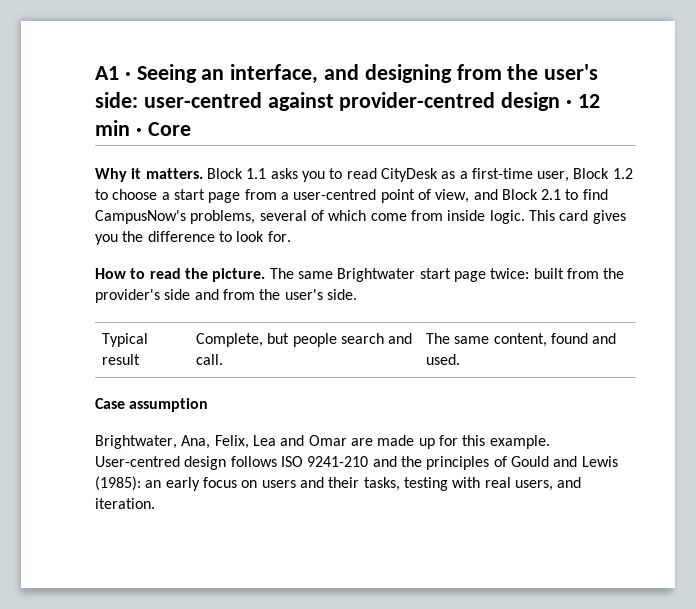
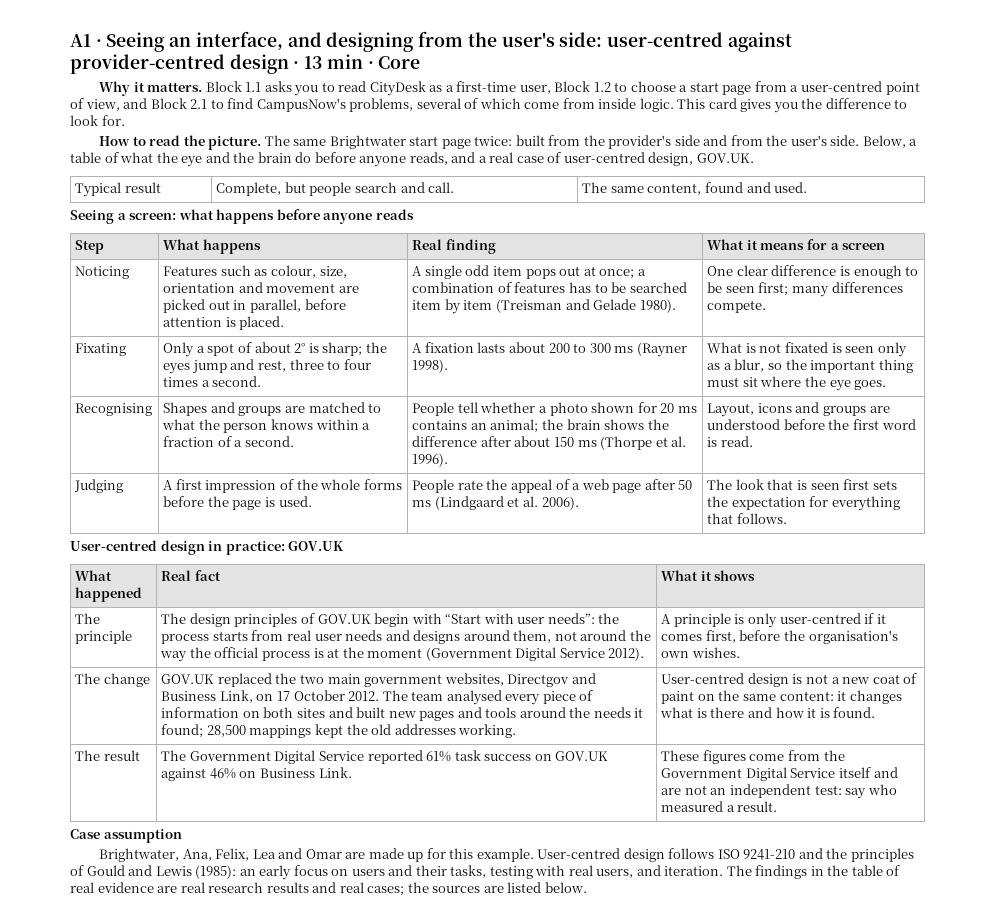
[577,94,600,108] 12 -> [304,56,323,69] 13
(357, 294) none -> [862,135,918,148] [70,152,754,167] Below, a table of what the eye and the brain do before anyone reads, and a real case of user-centred design, GOV.UK.
(460, 359) none -> [70,209,414,224] [75,240,105,254] [163,239,261,254] [412,239,496,254] [707,239,886,250] [75,266,130,279] [163,265,347,278] [163,282,359,293] [163,299,346,313] [163,316,285,330] [412,265,646,279] [412,282,687,293] [412,299,676,314] [707,265,919,279] [707,282,903,297] [707,300,767,313] [75,343,127,356] [163,342,387,357] [163,359,371,374] [163,376,262,387] [412,342,687,357] [412,359,449,373] [707,342,907,357] [707,359,913,373] [707,376,887,391] [75,403,153,416] [163,402,382,416] [162,419,371,433] [163,436,294,447] [412,402,697,416] [412,419,669,433] [412,436,687,450] [412,453,449,467] [707,402,890,417] [707,419,916,430] [707,436,753,447] [74,479,124,493] [163,479,402,493] [163,496,312,510] [412,479,693,493] [412,496,579,510] [707,479,897,490] [707,496,900,511] [707,513,787,524] [70,540,344,555] [75,570,113,581] [75,587,143,602] [161,570,221,581] [661,570,756,581] [75,613,101,624] [75,630,133,644] [161,613,620,627] [161,630,651,644] [160,647,645,662] [661,613,886,628] [661,630,898,644] [661,647,740,658] [75,673,150,687] [161,673,596,687] [161,690,594,705] [161,707,644,721] [161,724,517,738] [661,673,918,687] [661,690,902,704] [660,707,876,718] [75,750,140,761] [161,750,609,764] [161,767,352,781] [661,750,845,764] [661,767,898,781] [661,784,897,799] [661,801,778,812] // Seeing a screen: what happens before anyone reads // Step | What happens | Real finding | What it means for a screen // Noticing | Features such as colour, size, orientation and movement are picked out in parallel, before attention is placed. | A single odd item pops out at once; a combination of features has to be searched item by item (Treisman and Gelade 1980). | One clear difference is enough to be seen first; many differences compete. // Fixating | Only a spot of about 2° is sharp; the eyes jump and rest, three to four times a second. | A fixation lasts about 200 to 300 ms (Rayner 1998). | What is not fixated is seen only as a blur, so the important thing must sit where the eye goes. // Recognising | Shapes and groups are matched to what the person knows within a fraction of a second. | People tell whether a photo shown for 20 ms contains an animal; the brain shows the difference after about 150 ms (Thorpe et al. 1996). | Layout, icons and groups are understood before the first word is read. // Judging | A first impression of the whole forms before the page is used. | People rate the appeal of a web page after 50 ms (Lindgaard et al. 2006). | The look that is seen first sets the expectation for everything that follows. // User-centred design in practice: GOV.UK // What happened | Real fact | What it shows // The principle | The design principles of GOV.UK begin with “Start with user needs”: the process starts from real user needs and designs around them, not around the way the official process is at the moment (Government Digital Service 2012). | A principle is only user-centred if it comes first, before the organisation's own wishes. // The change | GOV.UK replaced the two main government websites, Directgov and Business Link, on 17 October 2012. The team analysed every piece of information on both sites and built new pages and tools around the needs it found; 28,500 mappings kept the old addresses working. | User-centred design is not a new coat of paint on the same content: it changes what is there and how it is found. // The result | The Government Digital Service reported 61% task success on GOV.UK against 46% on Business Link. | These figures come from the Government Digital Service itself and are not an independent test: say who measured a result.
(155, 503) none -> [726,865,901,879] [70,882,587,896] The findings in the table of real evidence are real research results and real cases; the sources are listed below.

